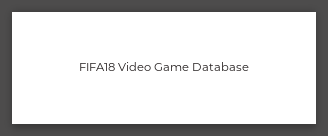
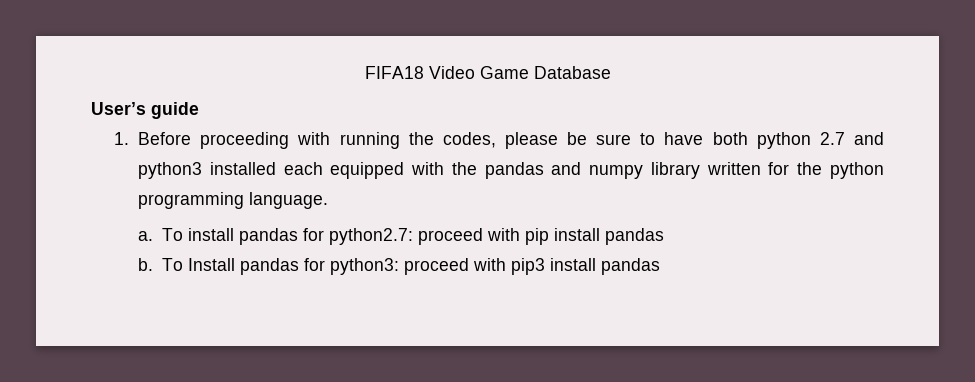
(250, 66) none -> [91,102,199,119] [114,132,884,149] [138,162,884,179] [138,192,329,209] [137,228,664,245] [137,258,660,275] // User’s guide // 1. Before proceeding with running the codes, please be sure to have both python 2.7 and python3 installed each equipped with the pandas and numpy library written for the python programming language. // a. To install pandas for python2.7: proceed with pip install pandas // b. To Install pandas for python3: proceed with pip3 install pandas

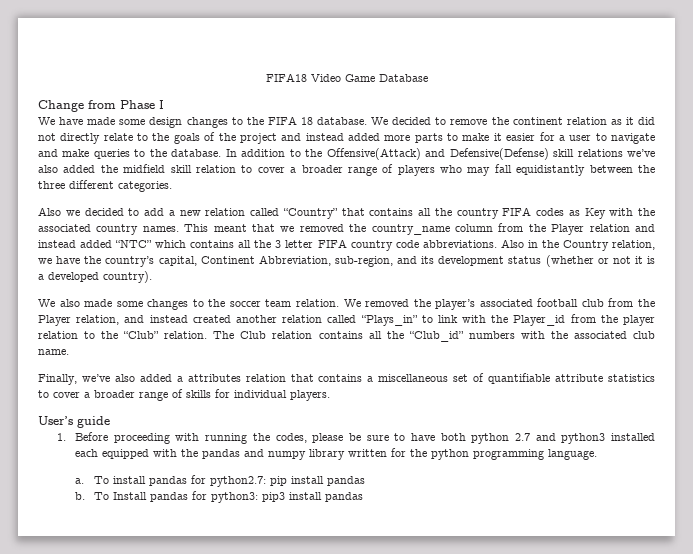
(611, 72) none -> [38,100,164,112] [38,116,656,128] [38,132,656,144] [38,148,655,160] [38,164,656,176] [38,180,172,192] [38,207,655,219] [38,223,655,235] [38,239,655,251] [38,255,655,267] [38,271,152,283] [38,298,655,310] [38,314,655,326] [38,331,655,342] [38,349,69,355] [38,373,655,385] [38,389,330,401] // Change from Phase I // We have made some design changes to the FIFA 18 database. We decided to remove the continent relation as it did not directly relate to the goals of the project and instead added more parts to make it easier for a user to navigate and make queries to the database. In addition to the Offensive(Attack) and Defensive(Defense) skill relations we’ve also added the midfield skill relation to cover a broader range of players who may fall equidistantly between the three different categories. // Also we decided to add a new relation called “Country” that contains all the country FIFA codes as Key with the associated country names. This meant that we removed the country_name column from the Player relation and instead added “NTC” which contains all the 3 letter FIFA country code abbreviations. Also in the Country relation, we have the country’s capital, Continent Abbreviation, sub-region, and its development status (whether or not it is a developed country). // We also made some changes to the soccer team relation. We removed the player’s associated football club from the Player relation, and instead created another relation called “Plays_in” to link with the Player_id from the player relation to the “Club” relation. The Club relation contains all the “Club_id” numbers with the associated club name. // Finally, we’ve also added a attributes relation that contains a miscellaneous set of quantifiable attribute statistics to cover a broader range of skills for individual players.
[417,228,520,245] proceed with -> (266, 481) none
[403,258,506,275] proceed with -> (258, 497) none

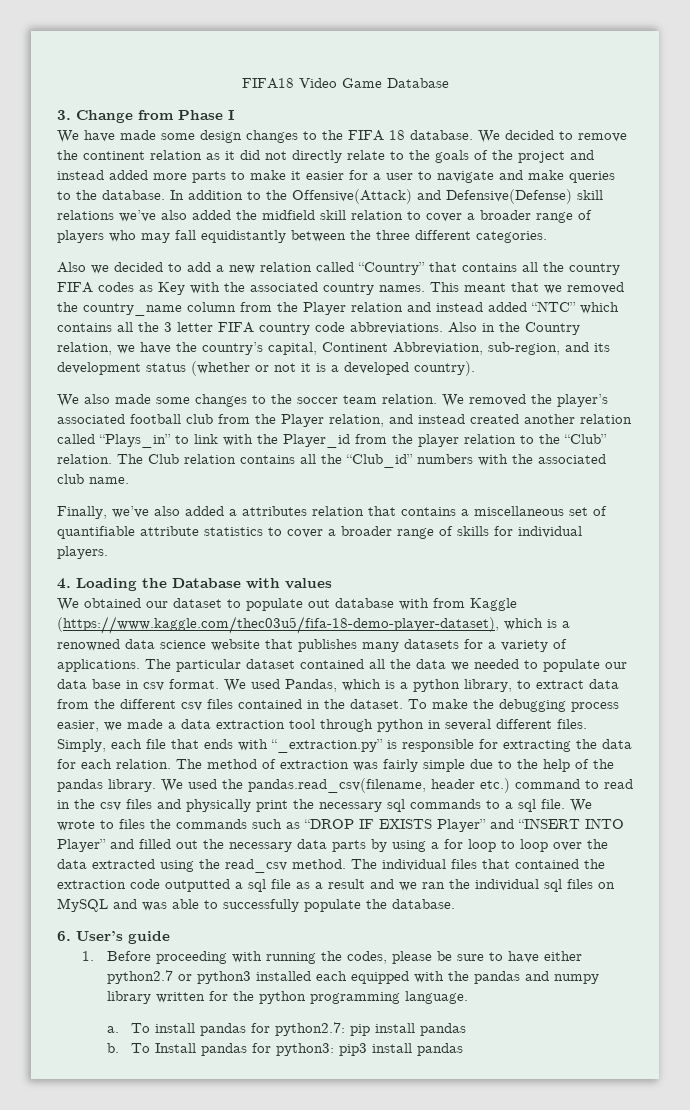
(428, 78) none -> [57,110,71,120] 3.
(330, 395) none -> [57,578,332,591] [57,598,517,611] [57,616,570,634] [57,639,567,652] [57,659,627,672] [57,679,619,692] [57,699,619,712] [57,719,587,732] [57,739,632,753] [57,759,614,772] [57,778,633,793] [57,799,592,812] [57,818,624,832] [57,839,608,852] [57,859,605,873] [57,879,615,892] [57,898,455,912] [57,931,71,941] 4. Loading the Database with values // We obtained our dataset to populate out database with from Kaggle (https://www.kaggle.com/thec03u5/fifa-18-demo-player-dataset), which is a renowned data science website that publishes many datasets for a variety of applications. The particular dataset contained all the data we needed to populate our data base in csv format. We used Pandas, which is a python library, to extract data from the different csv files contained in the dataset. To make the debugging process easier, we made a data extraction tool through python in several different files. Simply, each file that ends with “_extraction.py” is responsible for extracting the data for each relation. The method of extraction was fairly simple due to the help of the pandas library. We used the pandas.read_csv(filename, header etc.) command to read in the csv files and physically print the necessary sql commands to a sql file. We wrote to files the commands such as “DROP IF EXISTS Player” and “INSERT INTO Player” and filled out the necessary data parts by using a for loop to loop over the data extracted using the read_csv method. The individual files that contained the extraction code outputted a sql file as a result and we ran the individual sql files on MySQL and was able to successfully populate the database. // 6.
[440,433,556,444] both python 2.7 and -> [543,951,582,961] [106,970,192,984] either python2.7 or

